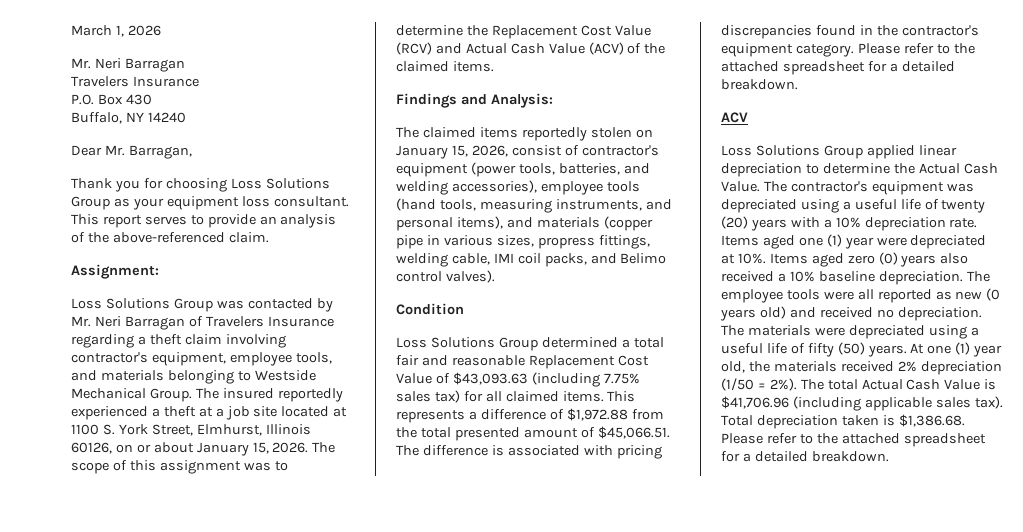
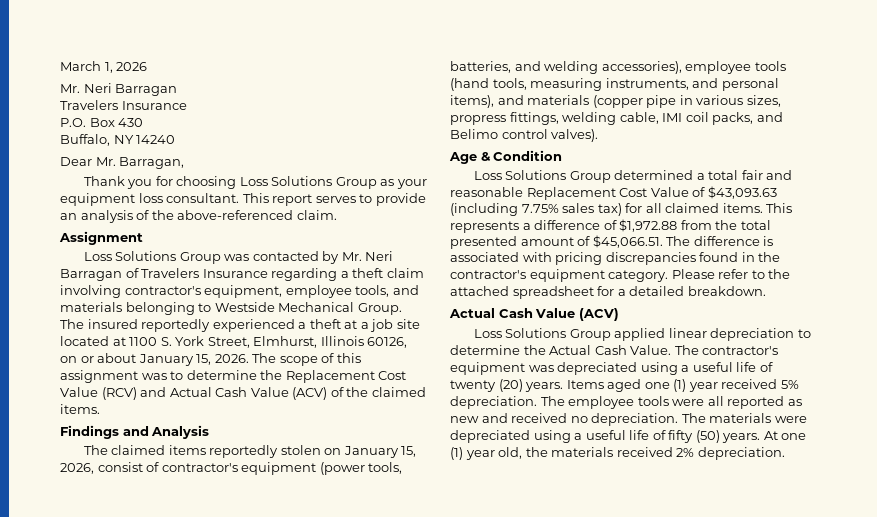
[71,264,159,279] Assignment: -> [59,231,143,245] Assignment
[490,93,553,108] Analysis: -> [151,425,210,439] Analysis
(495, 276) none -> [449,152,491,164] Age &
[721,112,748,123] ACV -> [449,308,619,321] Actual Cash Value (ACV)
[750,217,978,231] years with a 10% depreciation rate. -> [525,382,564,392] years.
[876,235,987,249] [721,252,969,267] [721,271,875,282] were depreciated at 10%. Items aged zero (0) years also received a 10% baseline -> [721,379,799,389] received 5%
[986,288,1001,301] [720,306,786,321] (0 years old) -> (479, 419) none
[920,361,1002,375] [721,378,997,391] [721,396,1003,411] [721,414,965,429] [721,433,986,447] [721,451,889,462] depreciation (1/50 = 2%). The total Actual Cash Value is $41,706.96 (including applicable sales tax). Total depreciation taken is $1,386.68. Please refer to the attached spreadsheet for a detailed breakdown. -> [697,447,785,460] depreciation.

